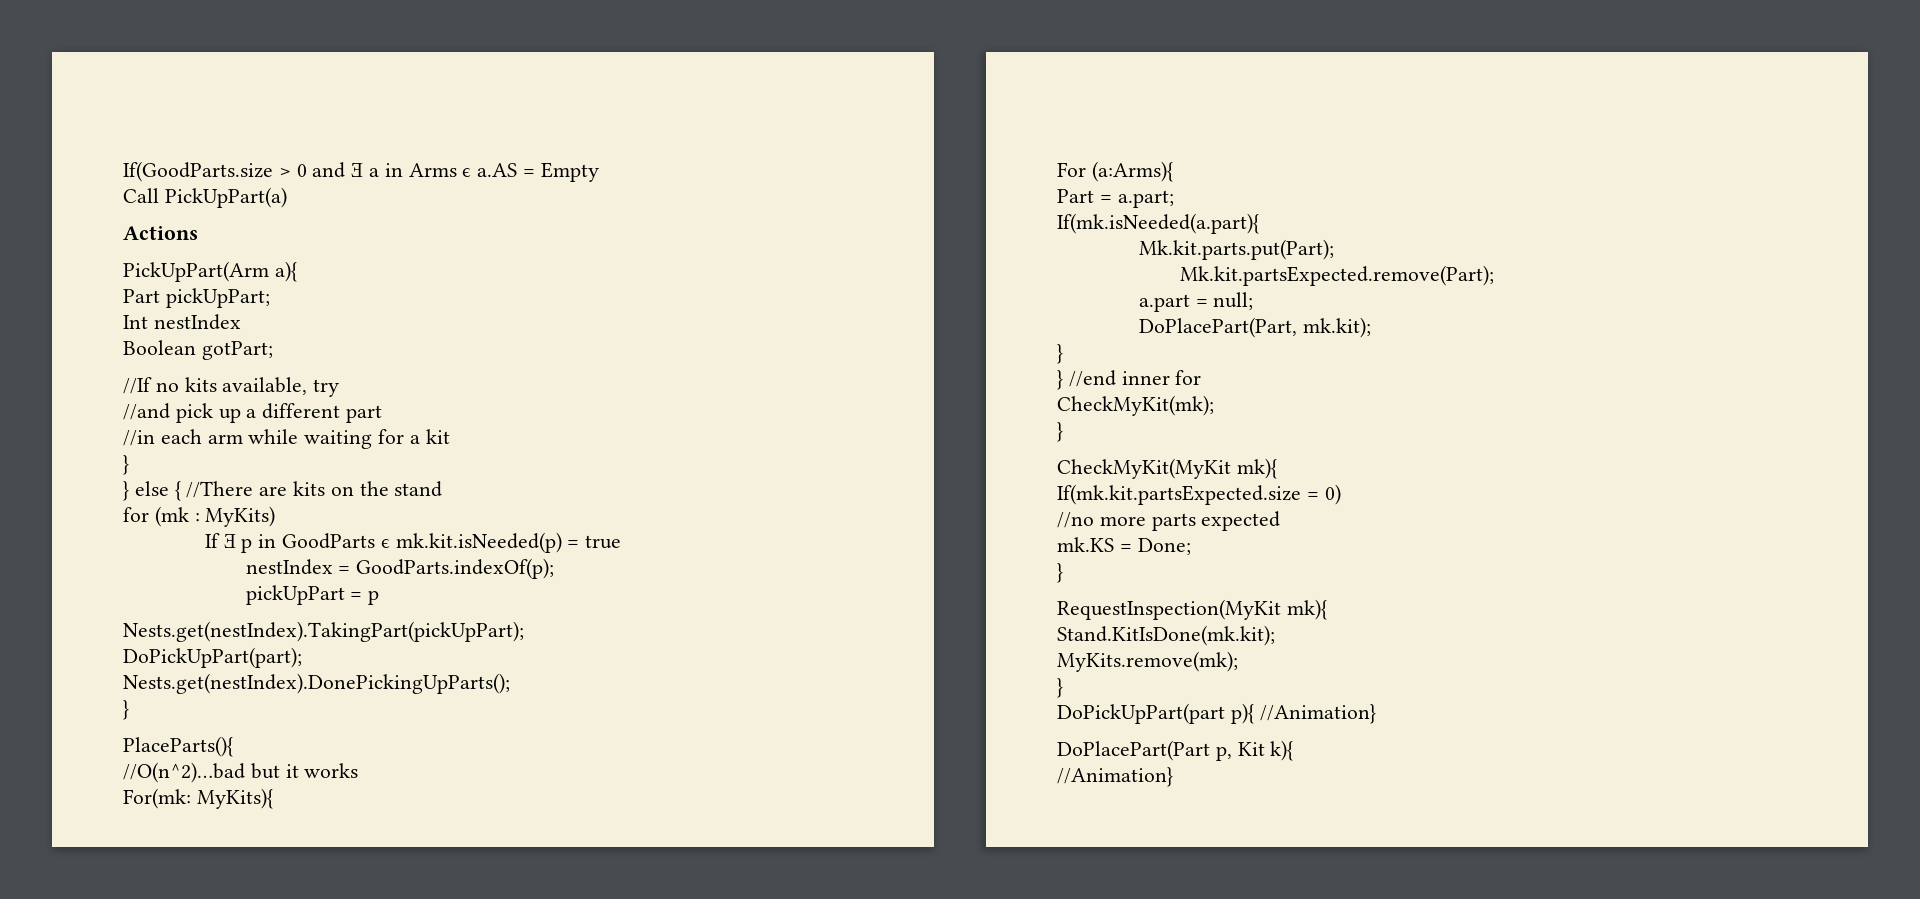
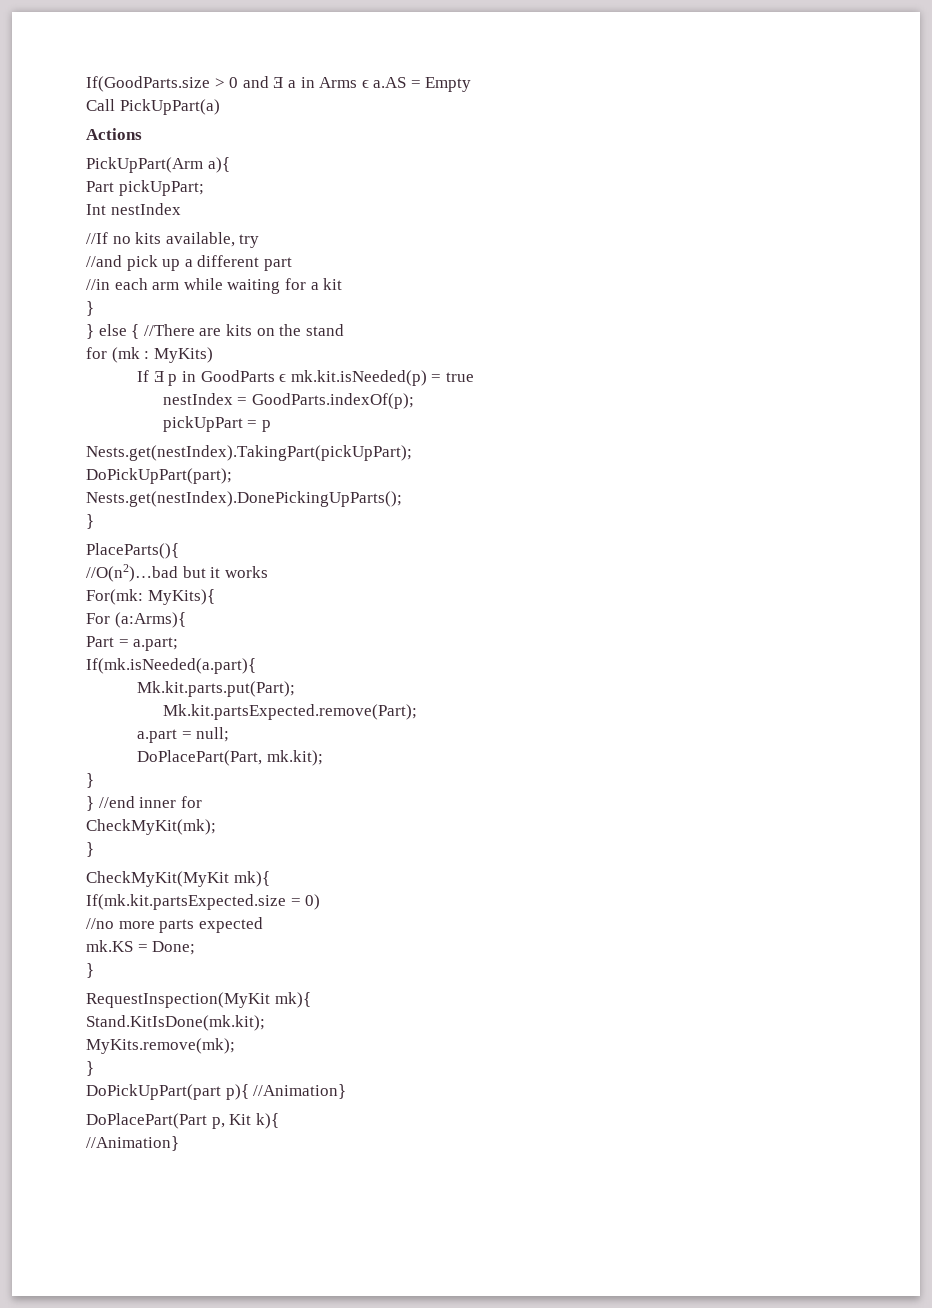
[123,340,273,360] // Boolean gotPart; -> (181, 209) none
[123,762,245,783] //O(n^2)…bad -> [86,564,178,582] //O(n2)…bad

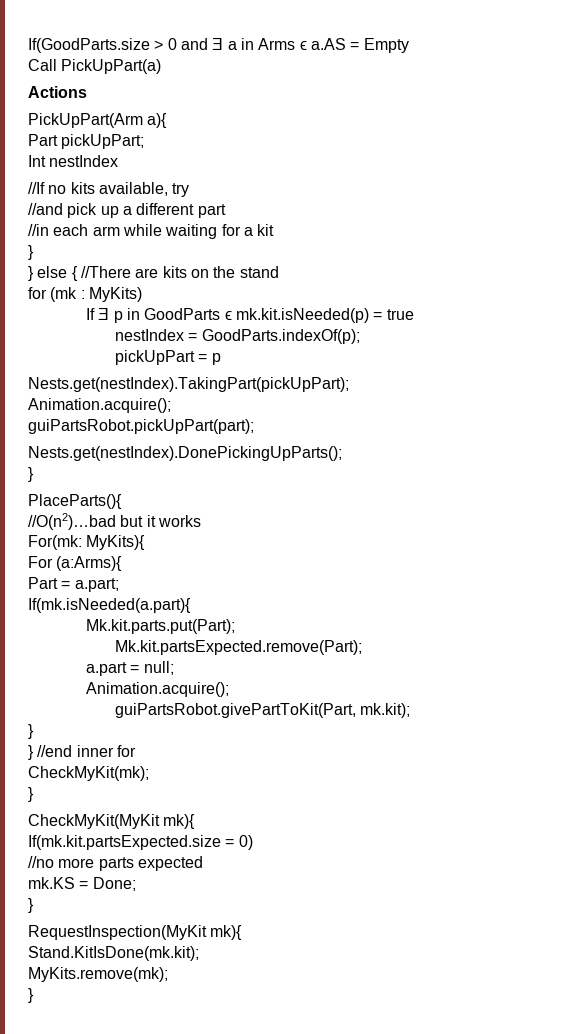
[86,468,232,484] DoPickUpPart(part); -> [28,398,171,413] [28,419,254,434] Animation.acquire(); // guiPartsRobot.pickUpPart(part);
[137,750,263,766] DoPlacePart(Part, -> [85,682,229,697] [114,703,356,718] Animation.acquire(); // guiPartsRobot.givePartToKit(Part,
[86,1084,347,1100] [86,1113,279,1129] [86,1136,179,1151] // DoPickUpPart(part p){ //Animation} // DoPlacePart(Part p, Kit k){ // //Animation} -> (34, 995) none

